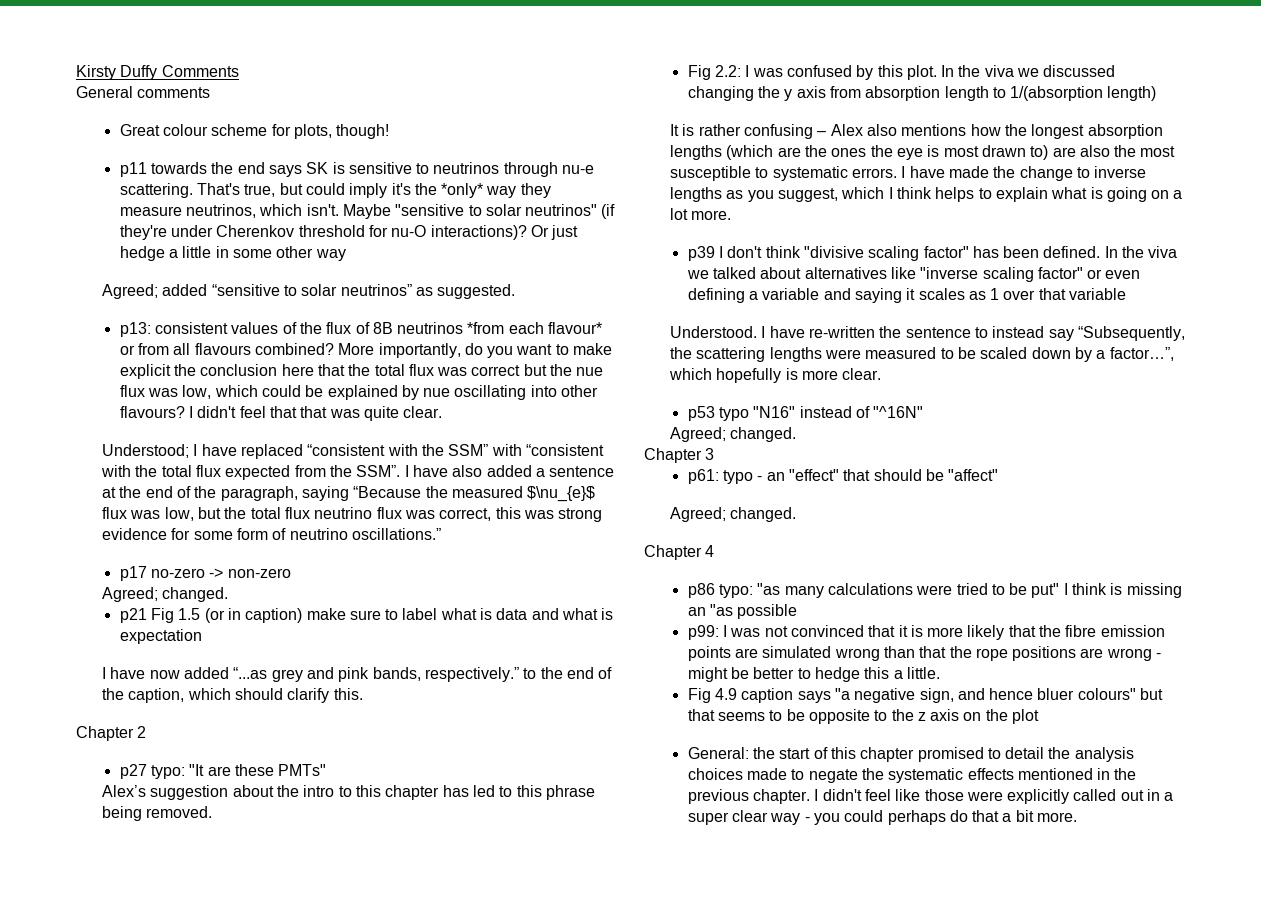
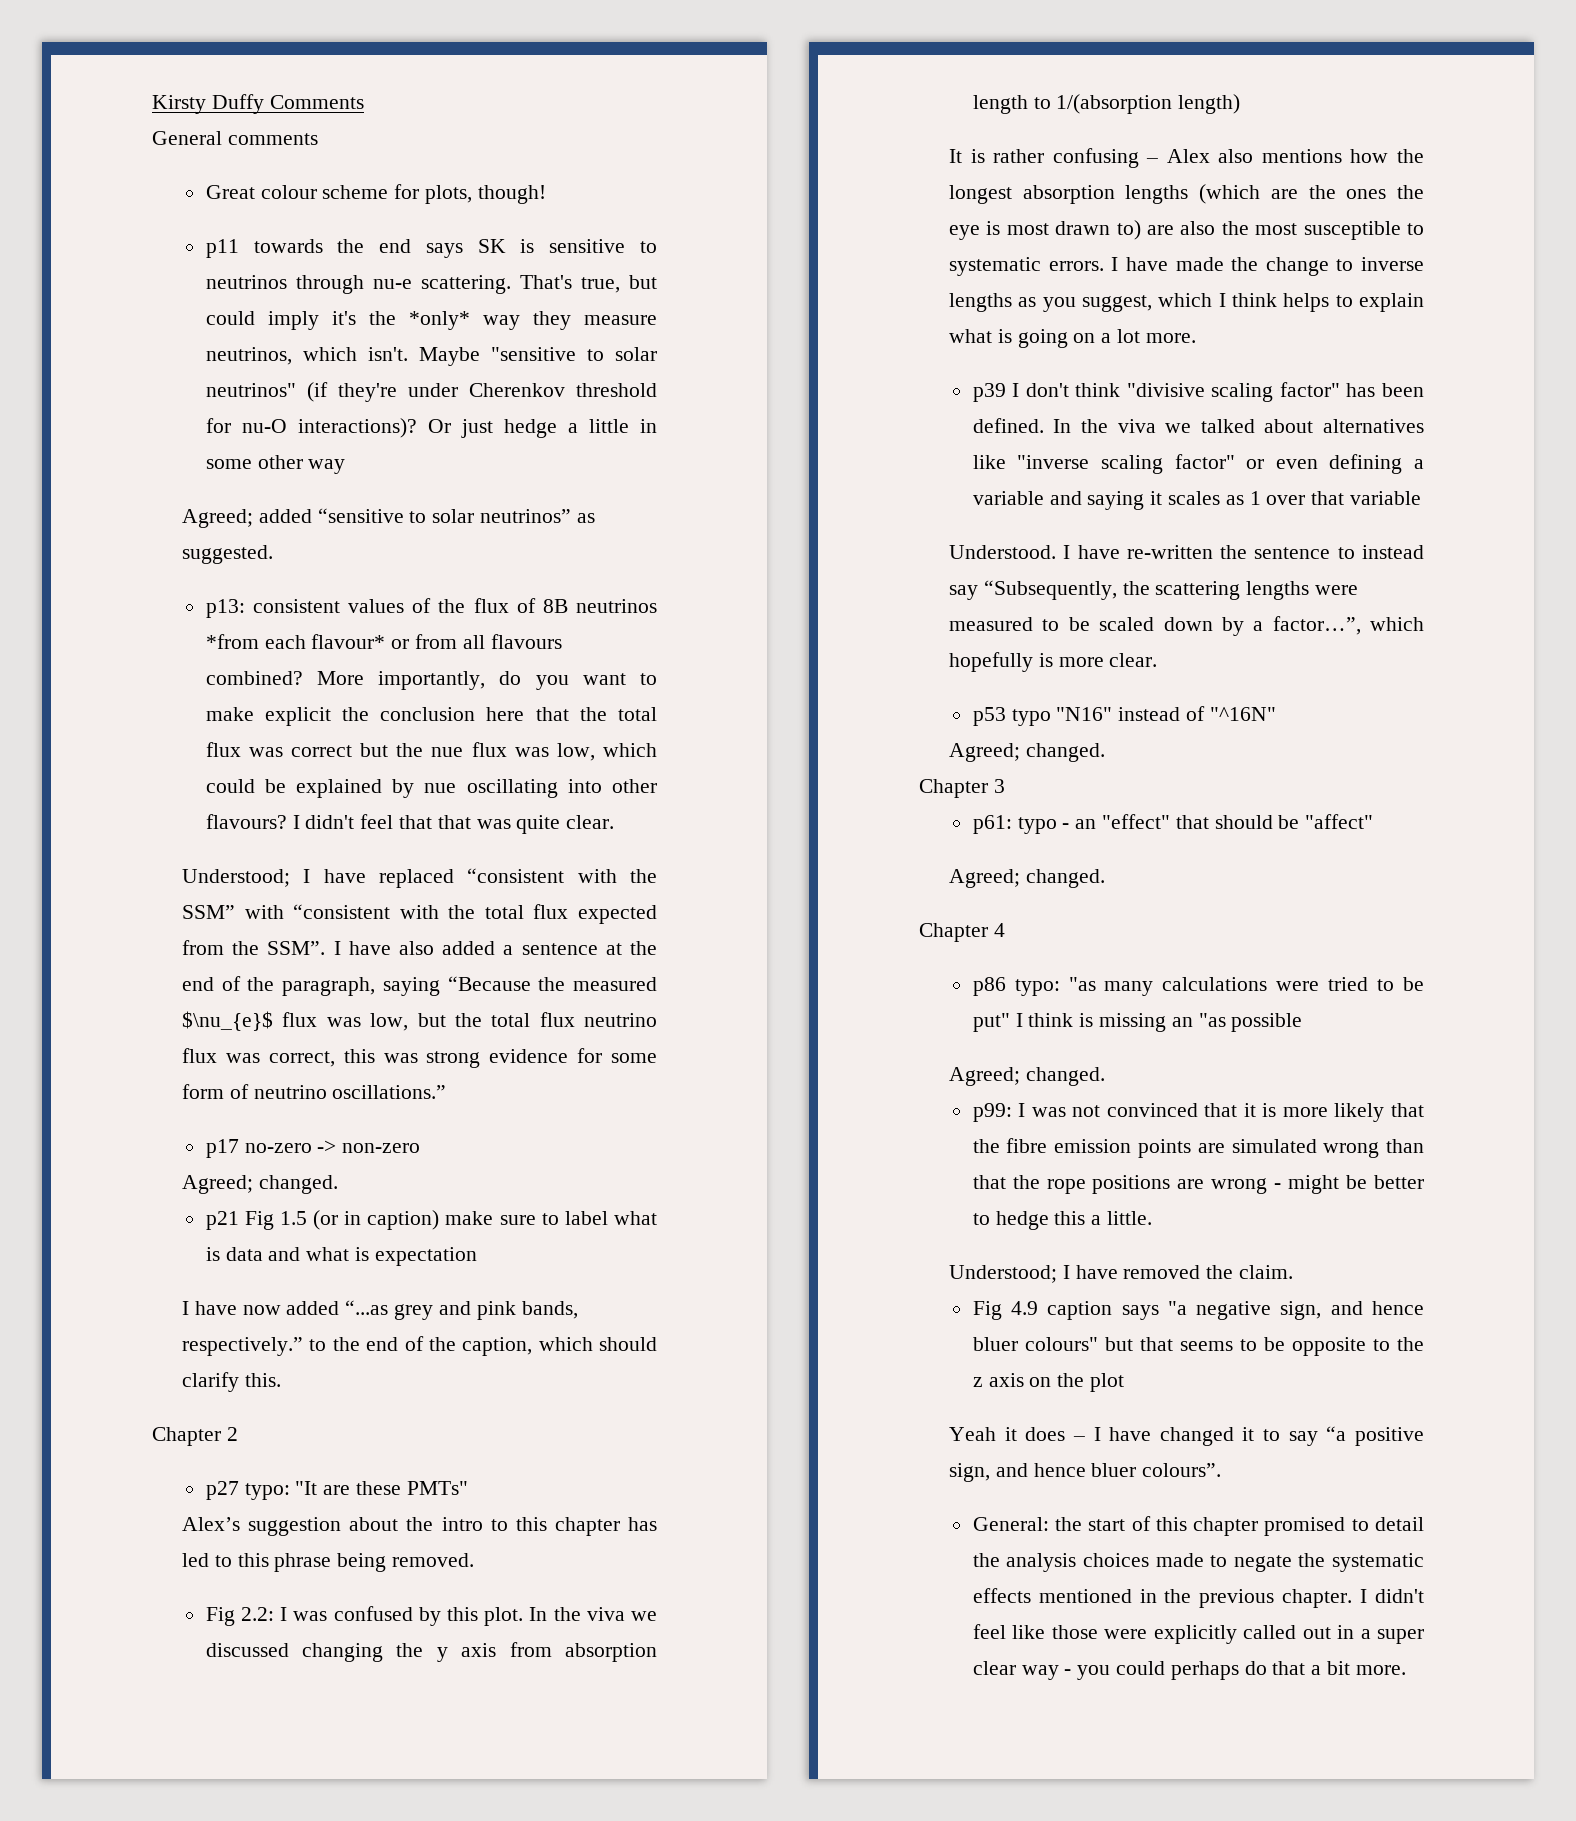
(798, 611) none -> [949,1067,1105,1086] // Agreed; changed.
(940, 673) none -> [949,1265,1294,1283] // Understood; I have removed the claim.
(1040, 716) none -> [949,1426,1424,1446] [949,1463,1222,1482] // Yeah it does – I have changed it to say “a positive sign, and hence bluer colours”.

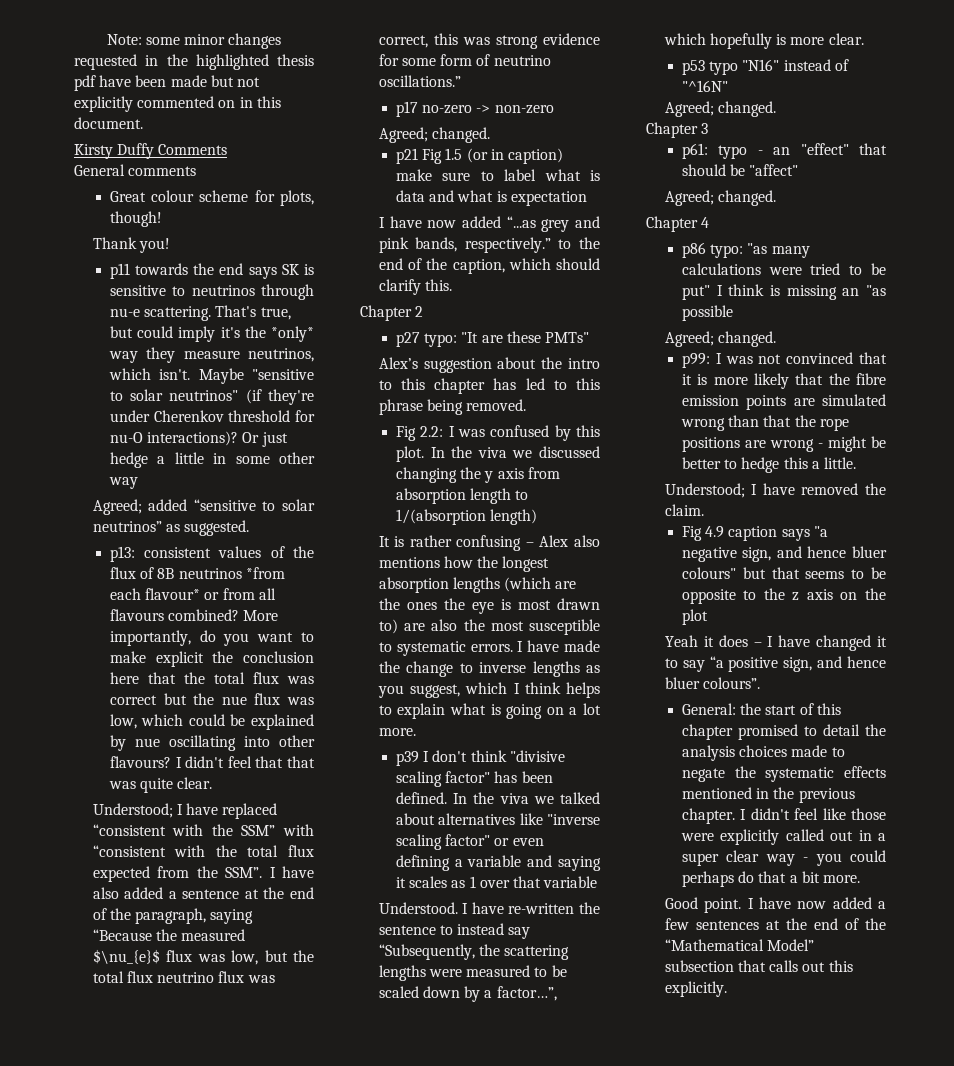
(152, 104) none -> [106,33,282,49] [74,54,314,70] [74,75,260,91] [74,96,281,112] [74,117,143,129] Note: some minor changes requested in the highlighted thesis pdf have been made but not explicitly commented on in this document. //
(546, 194) none -> [92,237,171,253] // Thank you!
(1406, 1670) none -> [664,897,886,913] [664,918,886,930] [664,939,815,951] [664,960,853,972] [664,981,727,997] // Good point. I have now added a few sentences at the end of the “Mathematical Model” subsection that calls out this explicitly.

